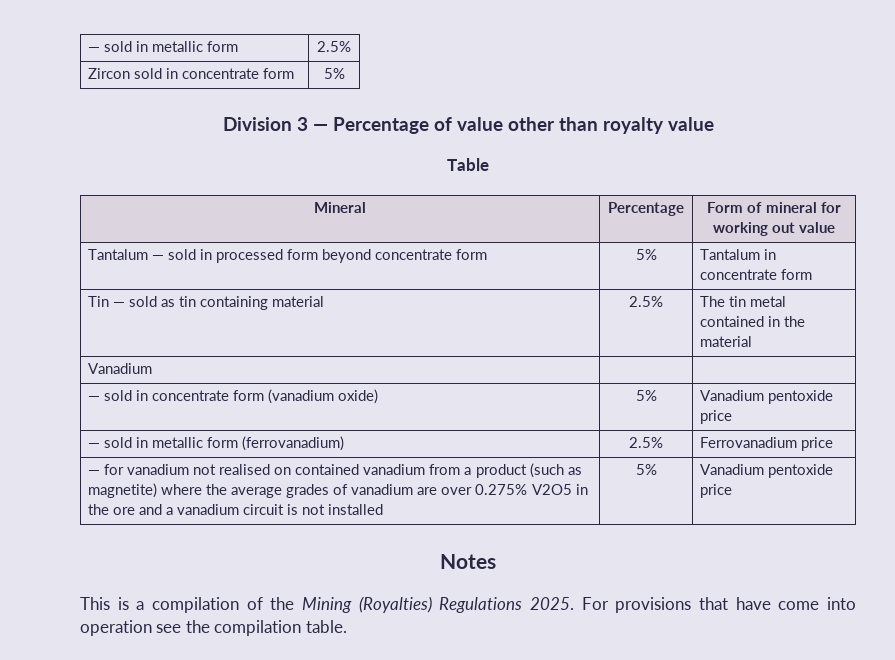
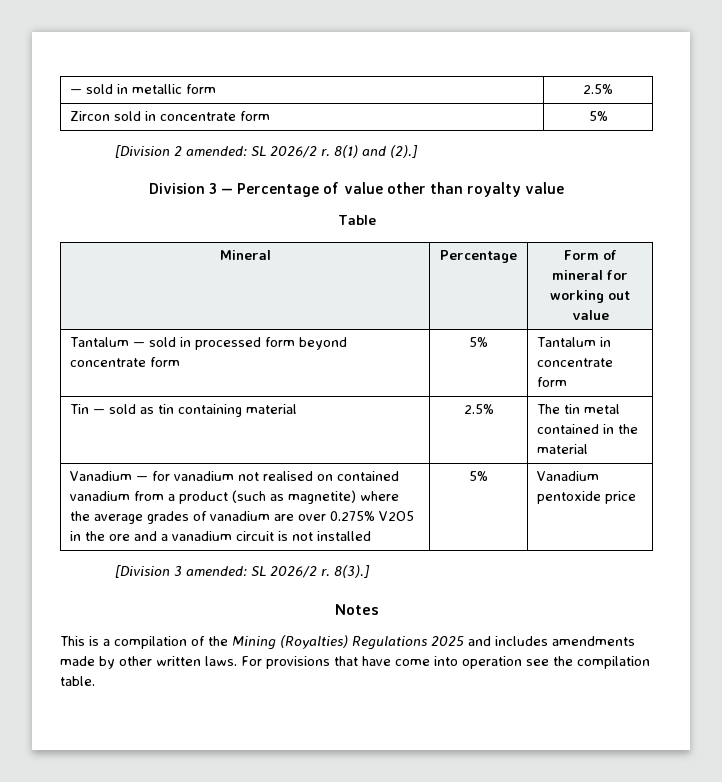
(345, 73) none -> [114,145,418,158] // [Division 2 amended: SL 2026/2 r. 8(1) and (2).]
[88,389,379,404] [635,390,657,401] [700,390,834,404] [700,410,733,424] [88,436,345,451] [629,437,663,448] [700,437,834,451] | | // — sold in concentrate form (vanadium oxide) | 5% | Vanadium pentoxide price // — sold in metallic form (ferrovanadium) | 2.5% | Ferrovanadium price // -> (132, 476) none
(733, 491) none -> [114,565,370,578] // [Division 3 amended: SL 2026/2 r. 8(3).]
[530,597,575,610] 2025. -> [431,636,635,646] [60,656,237,669] 2025 and includes amendments made by other written laws.

